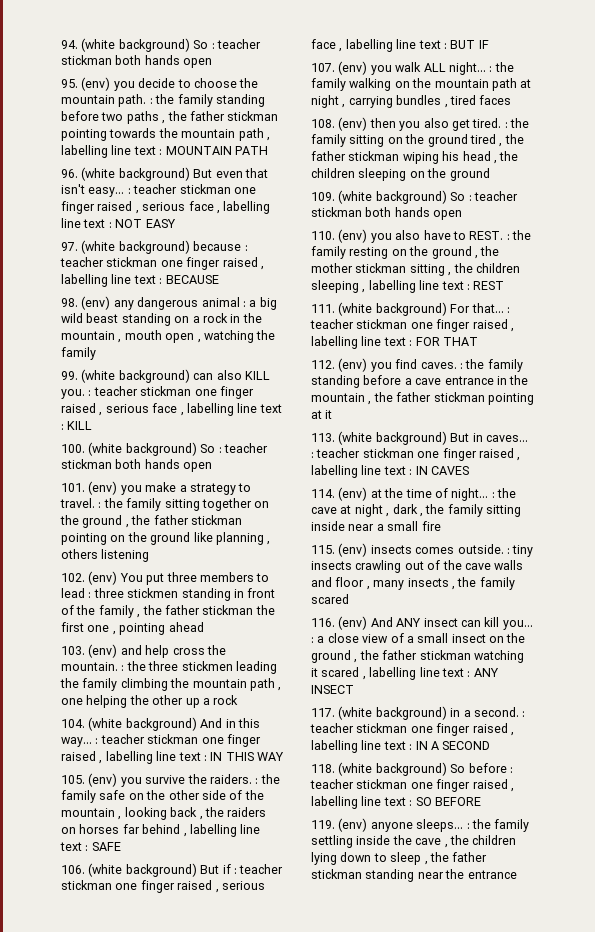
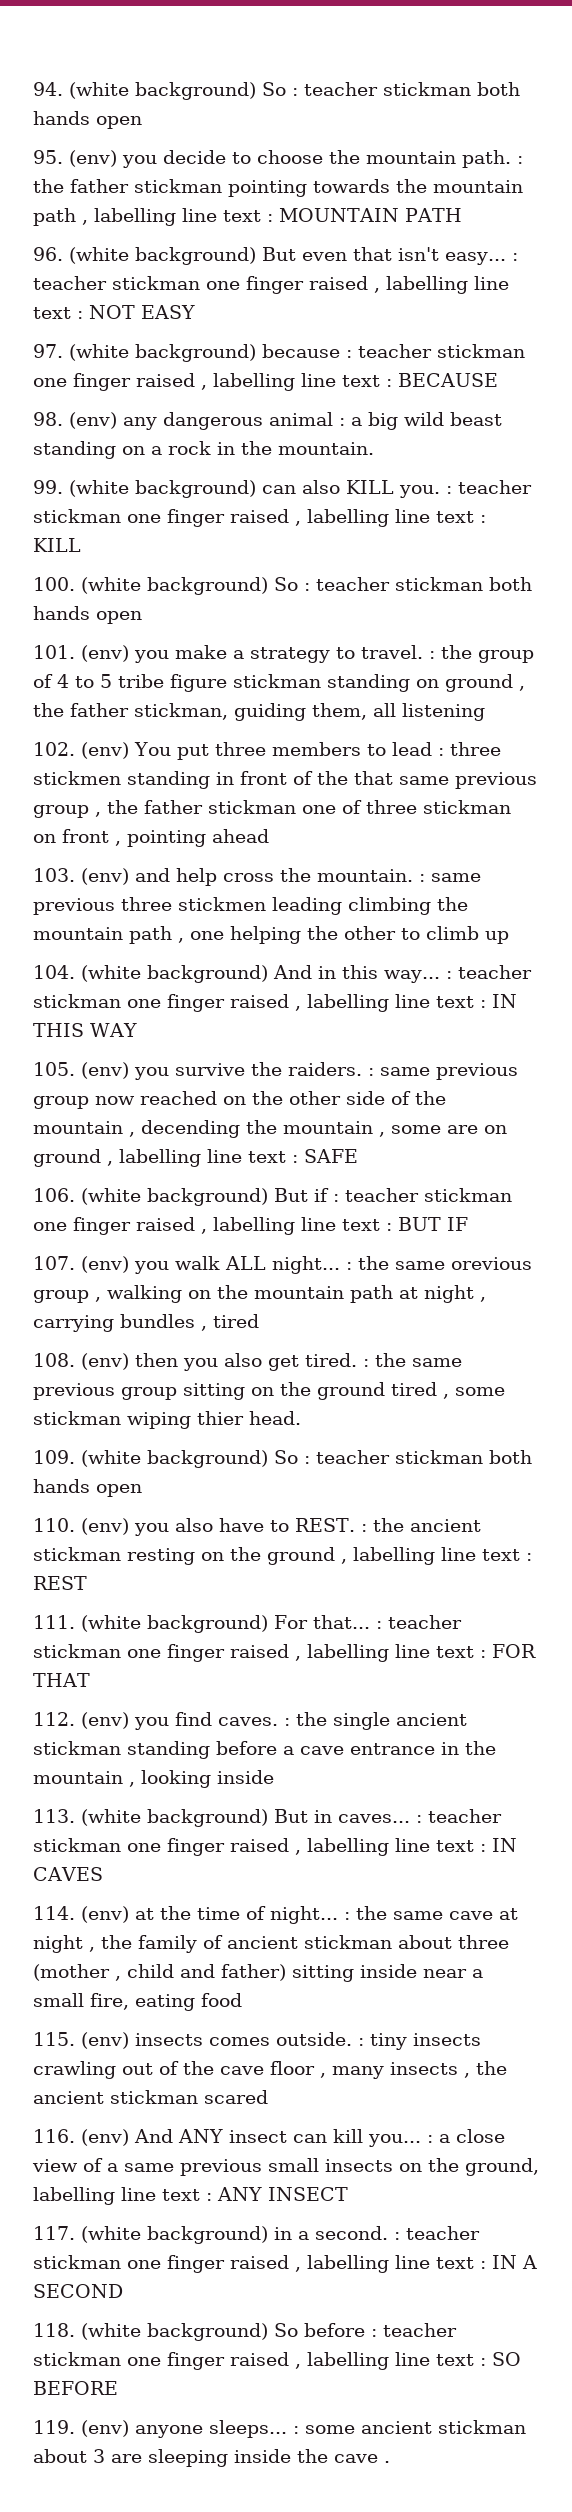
[177,94,265,107] [61,111,187,124] family standing before two paths , the -> (64, 186) none
[142,201,220,214] serious face , -> (380, 290) none
[61,330,276,343] [61,347,96,360] mountain , mouth open , watching the family -> [278,442,374,455] mountain.
[105,403,184,416] serious face , -> (301, 523) none
[126,498,270,511] [60,515,242,528] [61,532,271,545] [61,549,98,559] family sitting together on the ground , the father stickman pointing on the ground like planning , others -> [478,650,534,663] [33,674,525,692] [33,703,396,721] group of 4 to 5 tribe figure stickman standing on ground , the father stickman, guiding them, all
[98,605,275,618] [61,622,110,632] family , the father stickman the first one -> [354,771,537,789] [33,800,511,818] [33,829,109,843] that same previous group , the father stickman one of three stickman on front
[126,661,146,671] the -> [431,873,481,882] [33,898,115,915] same previous
[60,678,118,691] the family -> (342, 906) none
(184, 700) none -> [401,926,479,940] to climb
[202,695,239,705] a rock -> (509, 937) none
[260,774,280,784] [61,790,126,803] the family safe -> [380,1063,518,1080] [33,1091,217,1109] same previous group now reached
[124,807,267,820] [61,824,181,834] looking back , the raiders on horses far behind -> [141,1120,507,1138] [33,1149,101,1167] decending the mountain , some are on ground
[221,881,265,890] [311,39,343,52] serious face , -> (207, 1231) none
[311,78,346,91] family -> [395,1257,532,1270] [33,1290,101,1303] same orevious group ,
[479,95,512,105] faces -> (259, 1321) none
[311,134,346,147] family -> [412,1358,462,1367] [33,1383,177,1400] same previous group
[504,134,524,144] [311,151,519,164] [311,168,490,181] the father stickman wiping his head , the children sleeping on the ground -> [455,1387,505,1396] [33,1411,301,1429] some stickman wiping thier head.
[311,246,346,259] family -> [409,1519,481,1532] [33,1547,121,1561] ancient stickman
[480,246,500,256] [311,263,520,276] [311,280,366,293] the mother stickman sitting , the children sleeping , -> (347, 1561) none
[487,359,523,372] family -> [333,1712,467,1730] [33,1741,121,1755] single ancient stickman
[373,392,534,405] [311,410,333,419] the father stickman pointing at it -> [141,1770,274,1788] looking inside
(516, 493) none -> [393,1911,443,1920] same
[392,504,483,517] dark , the family -> [101,1935,509,1953] [33,1964,286,1981] the family of ancient stickman about three (mother , child and father)
[421,521,441,531] fire -> [90,1993,242,2011] fire, eating food
[494,560,524,570] [311,577,332,587] walls and -> (264, 2070) none
[479,577,515,590] family -> [33,2090,198,2104] ancient stickman
[417,633,526,643] [311,650,524,663] [311,667,366,680] small insect on the ground , the father stickman watching it scared , -> [124,2158,539,2176] same previous small insects on the ground,
[471,819,530,832] [311,835,517,848] [311,852,488,865] [311,869,517,882] the family settling inside the cave , the children lying down to sleep , the father stickman standing near the entrance -> [305,2420,526,2434] [33,2449,390,2467] some ancient stickman about 3 are sleeping inside the cave .

